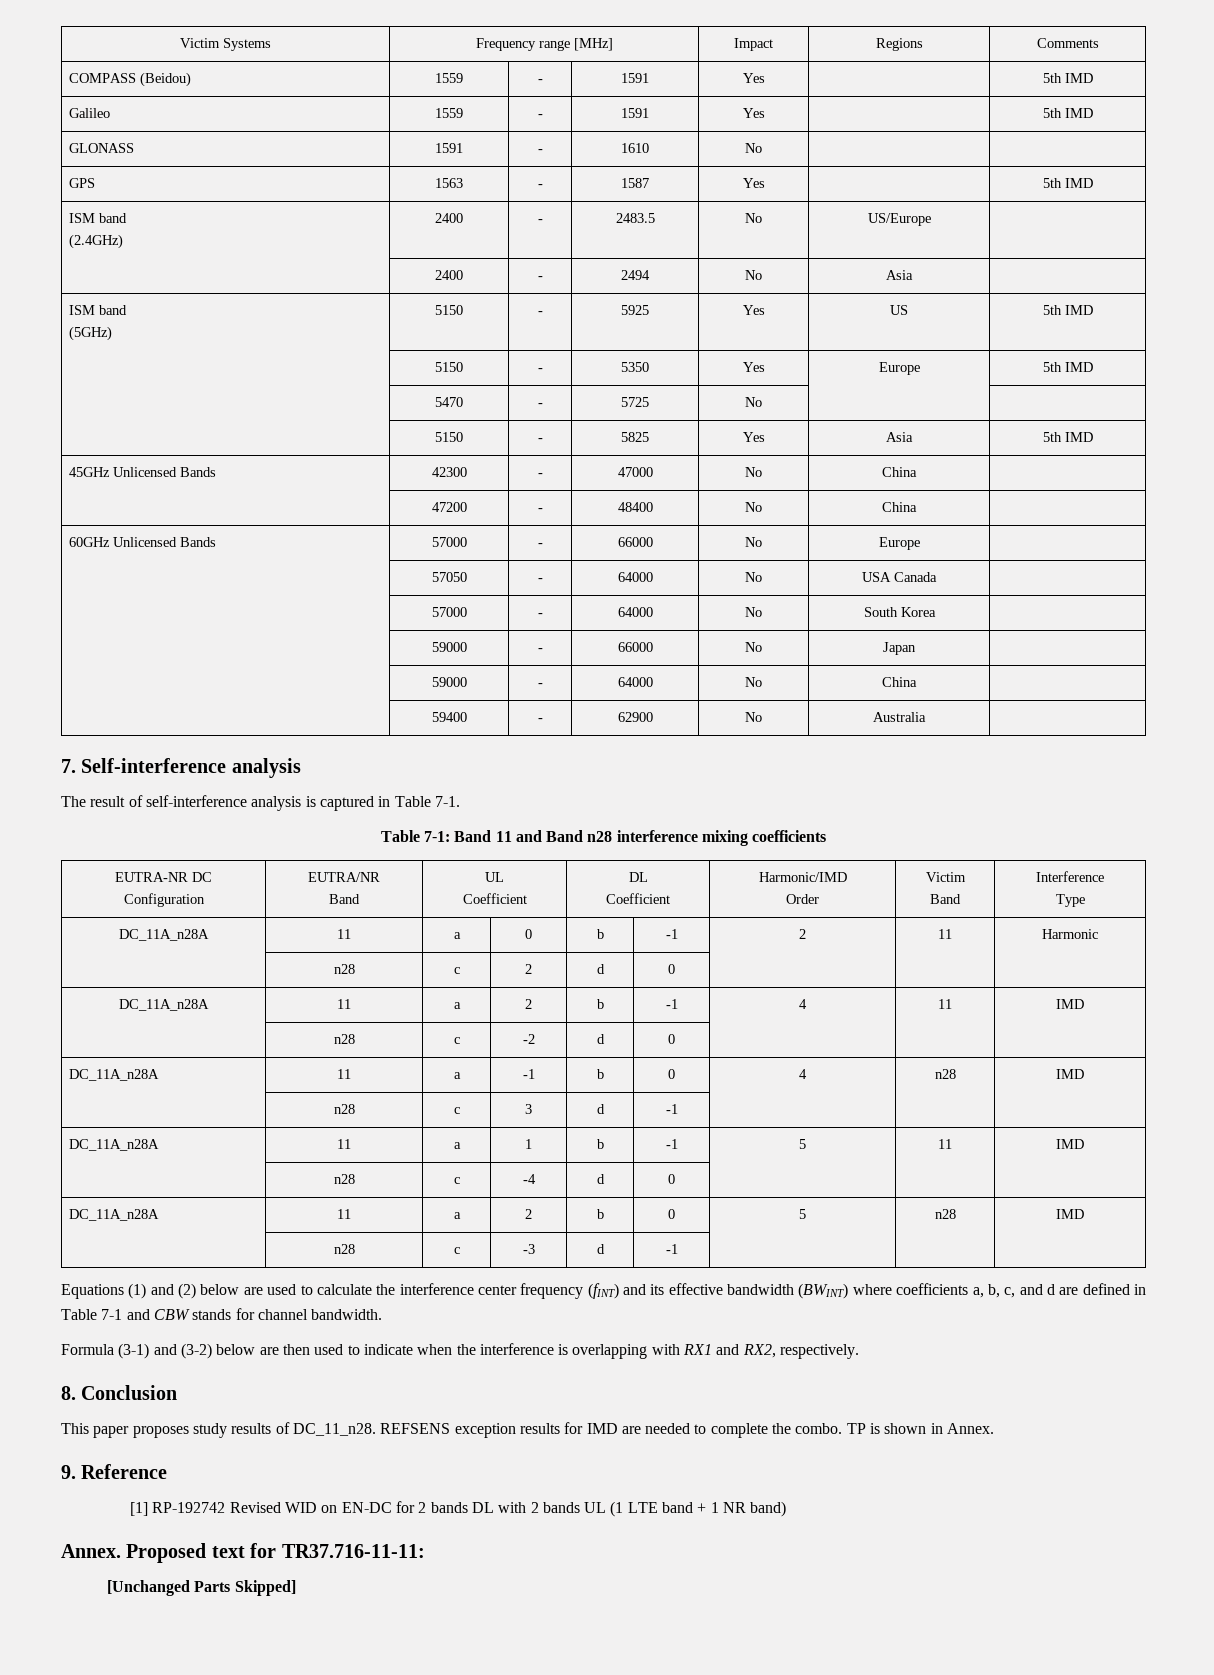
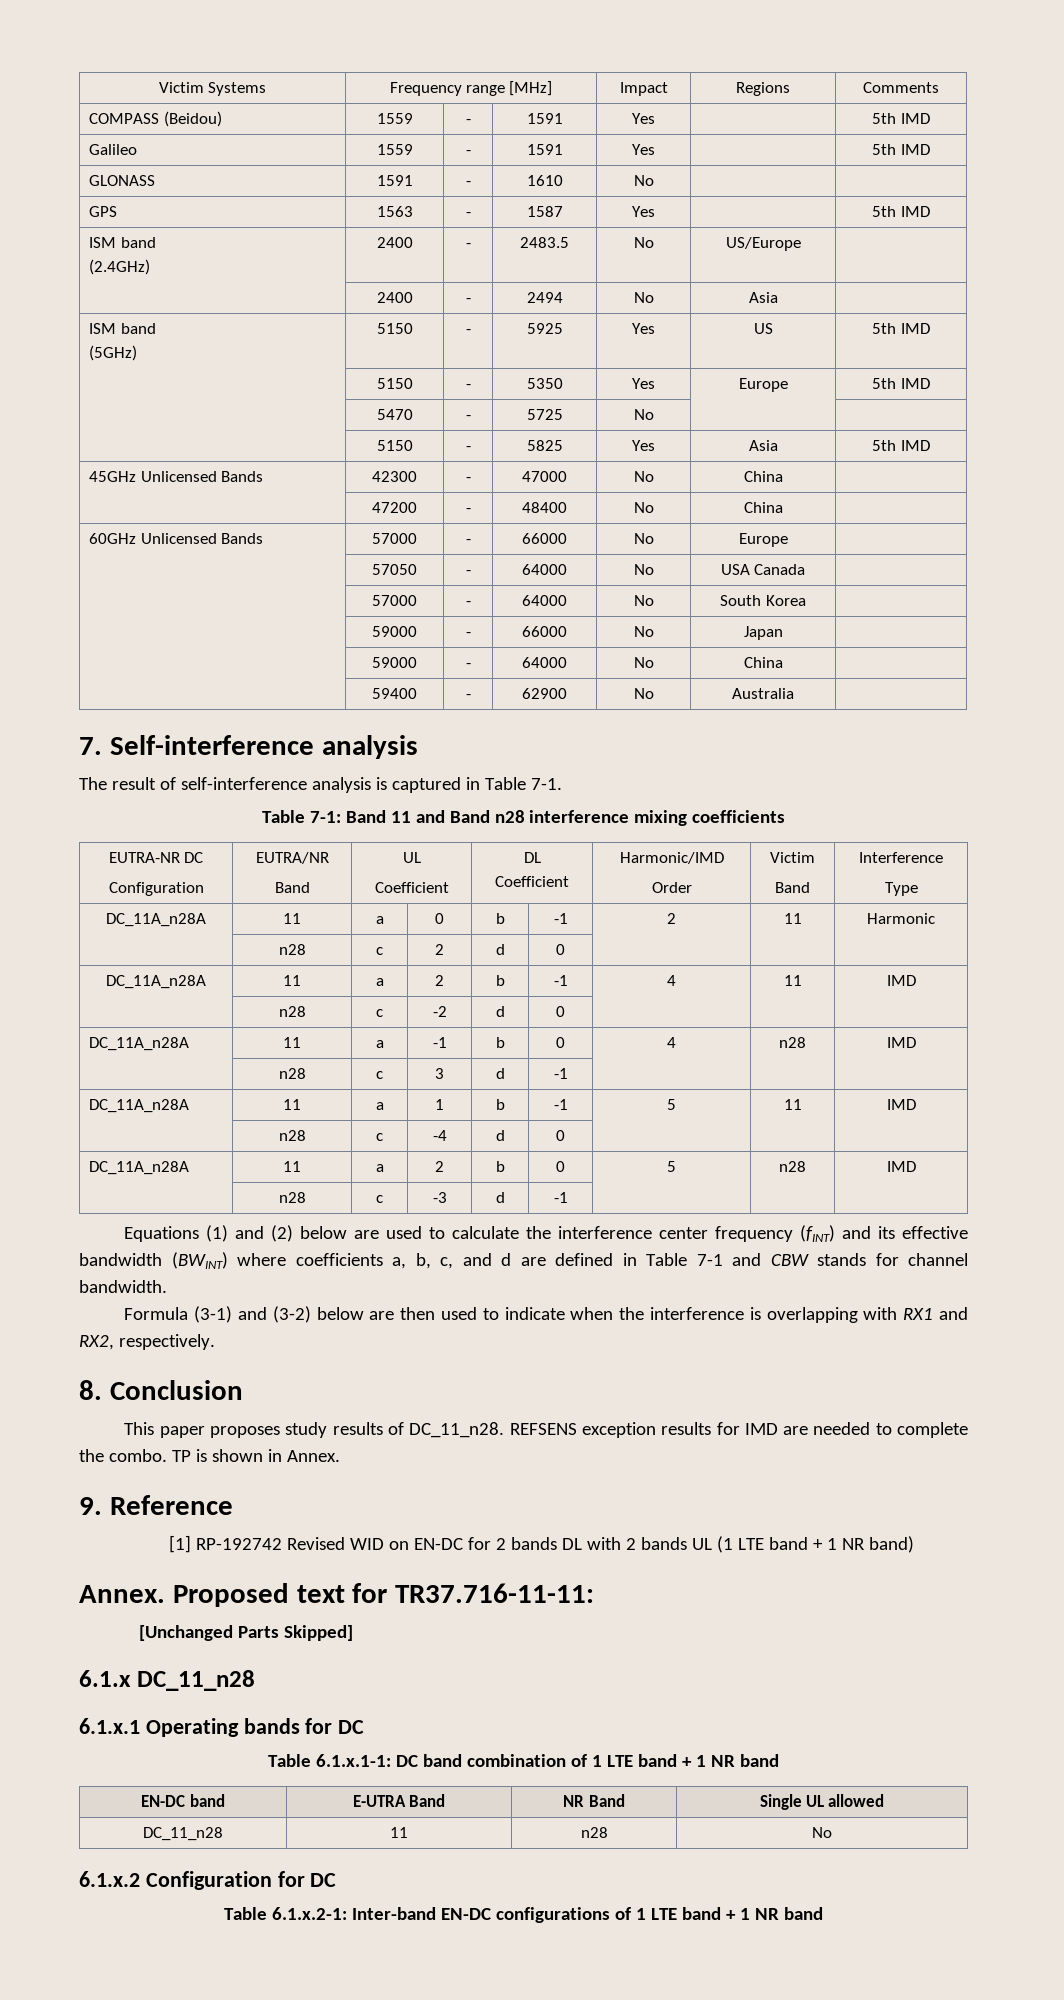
(296, 1588) none -> [79,1670,255,1691] [79,1718,365,1737] [268,1754,779,1767] [141,1794,225,1807] [352,1794,446,1807] [563,1794,625,1807] [759,1794,885,1810] [143,1827,223,1841] [390,1827,408,1838] [580,1827,608,1838] [812,1827,832,1838] [79,1871,337,1890] [224,1907,823,1923] // 6.1.x DC_11_n28 // 6.1.x.1 Operating bands for DC // Table 6.1.x.1-1: DC band combination of 1 LTE band + 1 NR band // EN-DC band | E-UTRA Band | NR Band | Single UL allowed // DC_11_n28 | 11 | n28 | No // 6.1.x.2 Configuration for DC // Table 6.1.x.2-1: Inter-band EN-DC configurations of 1 LTE band + 1 NR band

